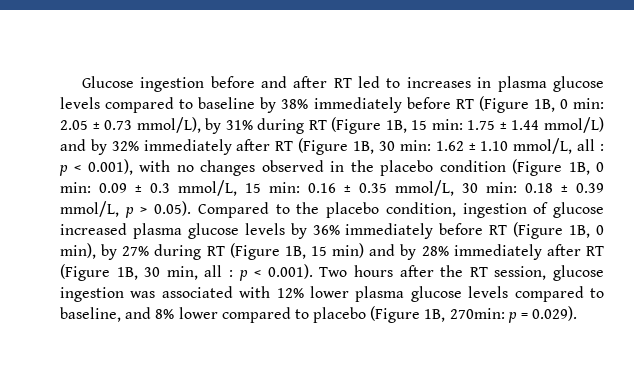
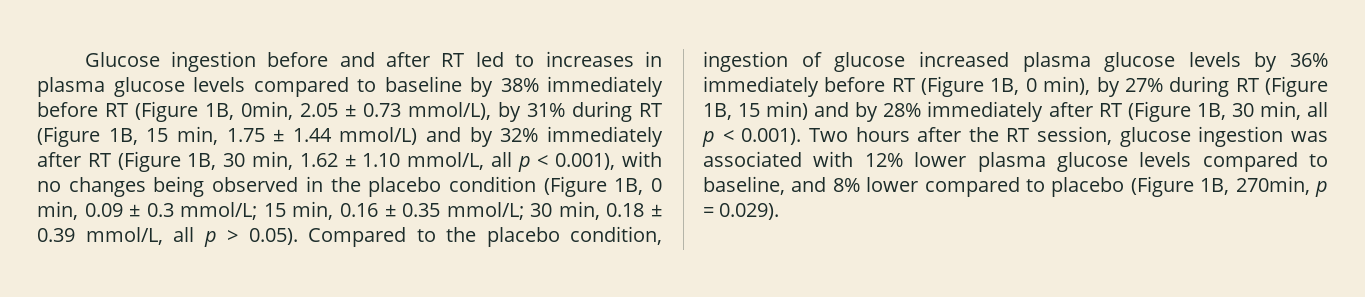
[559,98,604,109] 0 min: -> [240,101,293,120] 0min,
[431,119,463,130] min: -> [176,126,218,145] min,
[399,140,431,151] min: -> [251,151,293,170] min,
[600,144,605,151] : -> (512, 159) none
(256, 168) none -> [153,176,205,197] being
[60,182,91,193] min: -> [37,201,78,220] min,
[178,180,517,196] mmol/L, 15 min: 0.16 ± 0.35 mmol/L, 30 min: -> [180,201,600,220] mmol/L; 15 min, 0.16 ± 0.35 mmol/L; 30 min,
(119, 209) none -> [173,227,194,242] all
[228,270,233,277] : -> (1328, 109) none
[449,308,505,319] 270min: -> [1235,176,1310,195] 270min,

